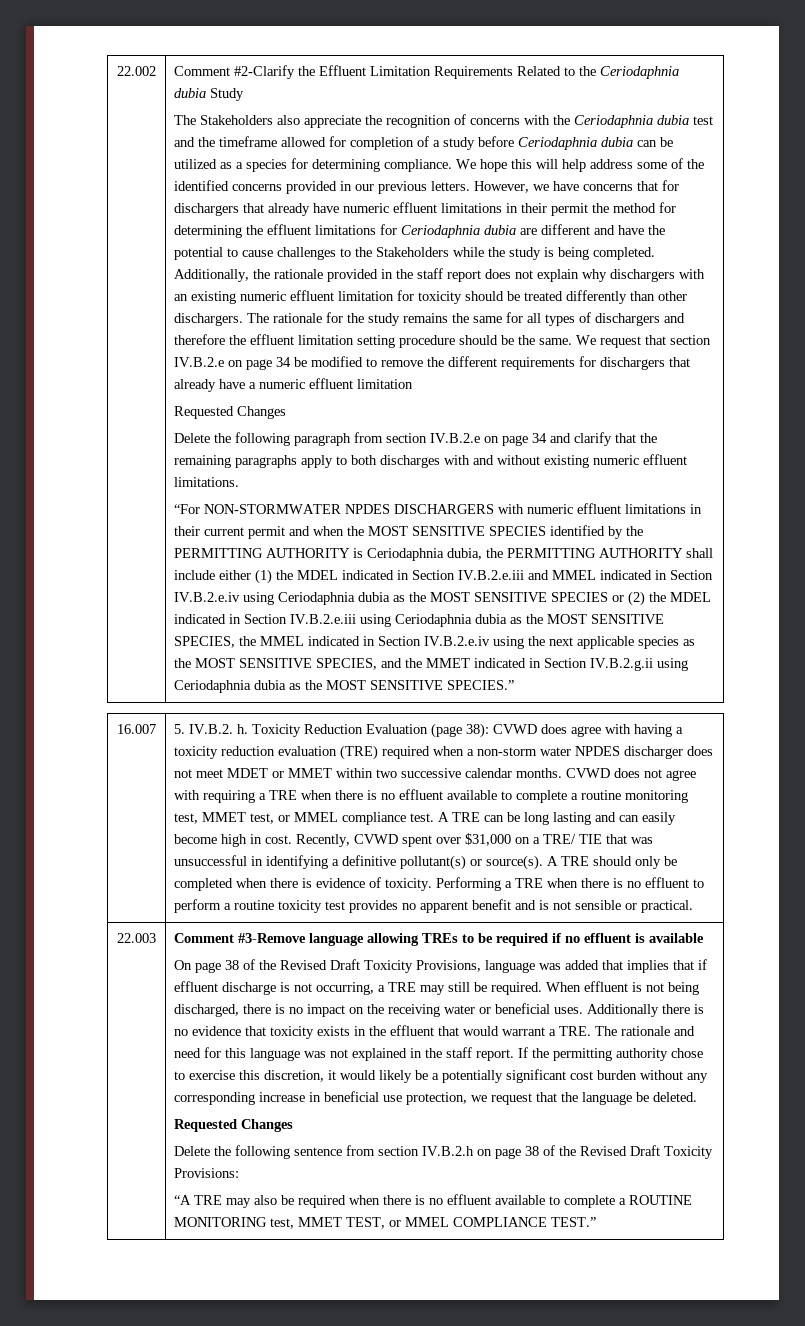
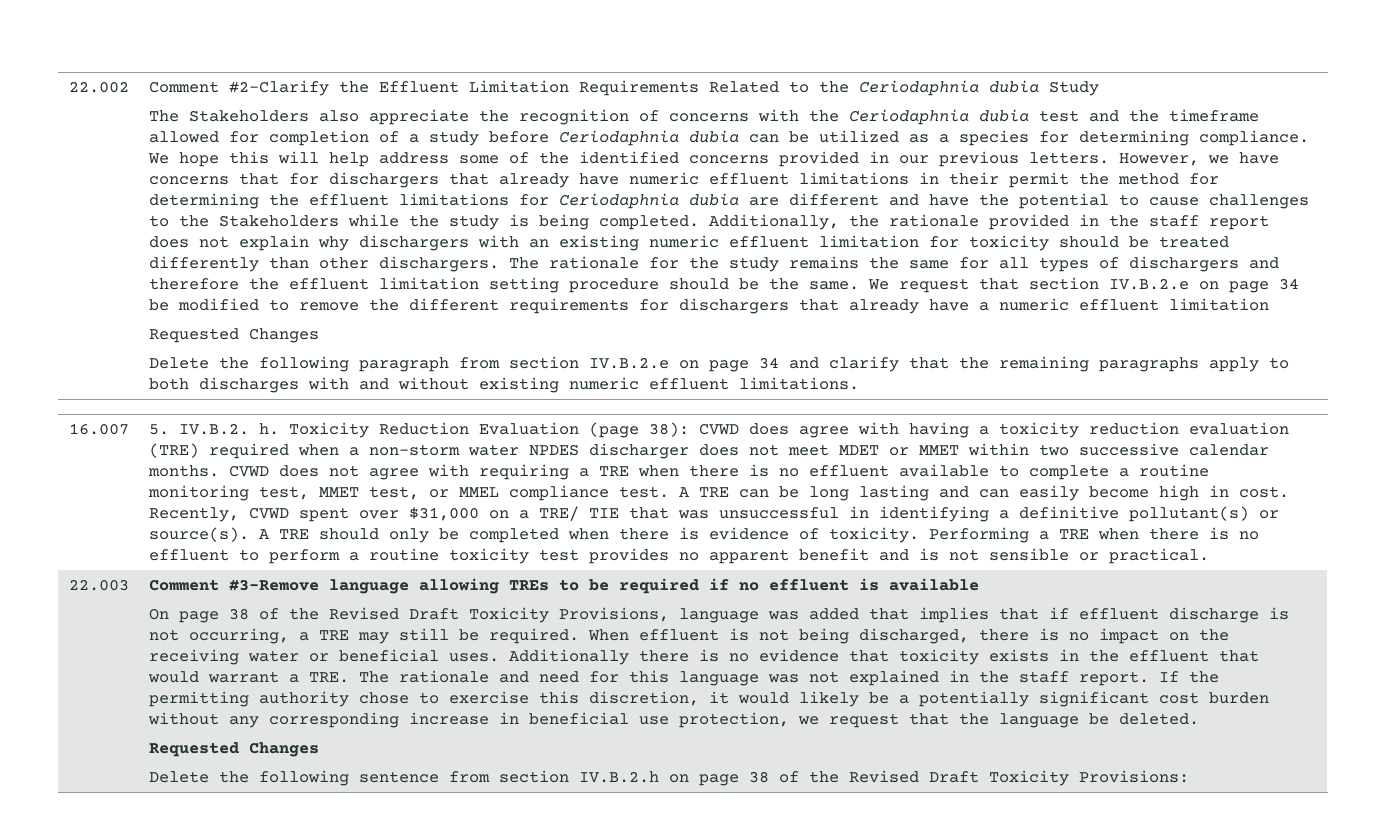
[174,503,703,514] [174,525,644,539] [174,548,714,561] [174,569,714,584] [174,591,712,606] [174,614,665,627] [174,636,696,649] [174,658,689,671] [174,680,515,693] // “For NON-STORMWATER NPDES DISCHARGERS with numeric effluent limitations in their current permit and when the MOST SENSITIVE SPECIES identified by the PERMITTING AUTHORITY is Ceriodaphnia dubia, the PERMITTING AUTHORITY shall include either (1) the MDEL indicated in Section IV.B.2.e.iii and MMEL indicated in Section IV.B.2.e.iv using Ceriodaphnia dubia as the MOST SENSITIVE SPECIES or (2) the MDEL indicated in Section IV.B.2.e.iii using Ceriodaphnia dubia as the MOST SENSITIVE SPECIES, the MMEL indicated in Section IV.B.2.e.iv using the next applicable species as the MOST SENSITIVE SPECIES, and the MMET indicated in Section IV.B.2.g.ii using Ceriodaphnia dubia as the MOST SENSITIVE SPECIES.” -> (860, 383) none
[174,1194,693,1208] [174,1217,597,1229] // “A TRE may also be required when there is no effluent available to complete a ROUTINE MONITORING test, MMET TEST, or MMEL COMPLIANCE TEST.” -> (1190, 776) none

